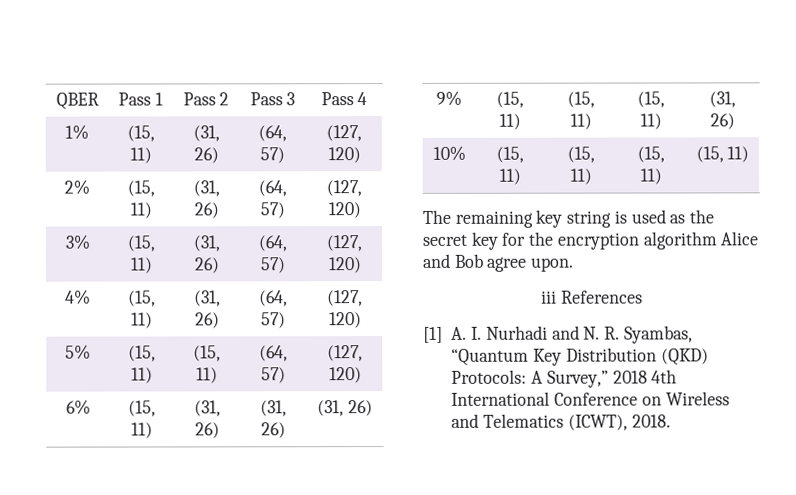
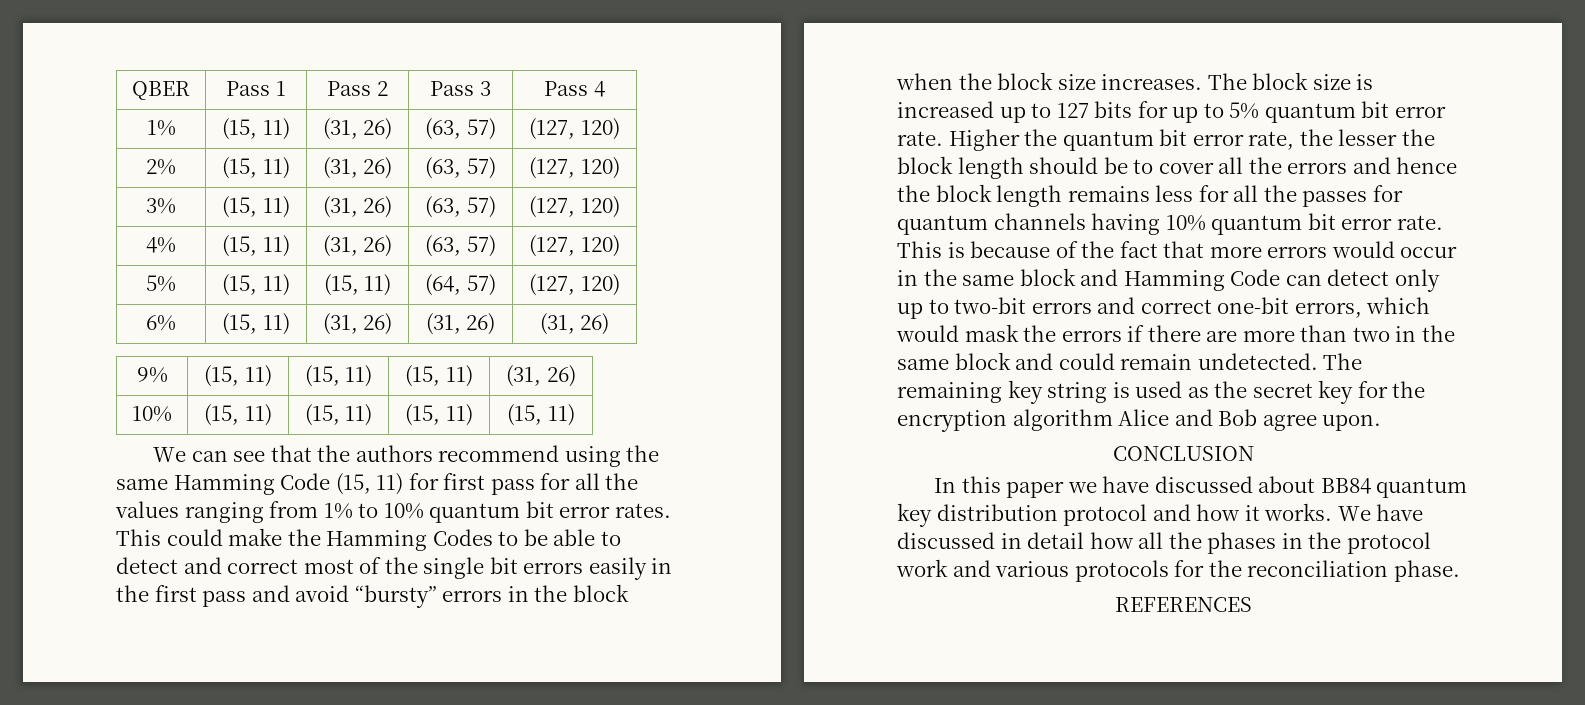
[258,125,287,142] (64, -> [425,118,462,140] (63,
[258,180,287,197] (64, -> [425,157,462,179] (63,
[258,235,288,252] (64, -> [425,196,462,218] (63,
[259,290,288,307] (64, -> [425,235,462,257] (63,
(750, 154) none -> [153,445,660,467] [116,473,639,495] [115,501,671,523] [116,528,621,551] [116,557,673,580] [116,584,629,608] [896,72,1374,90] [897,101,1446,123] [897,129,1435,151] [897,156,1458,179] [897,184,1403,207] [897,213,1443,235] [897,241,1458,258] [897,268,1440,292] [897,297,1431,319] [896,324,1455,342] [897,352,1318,370] We can see that the authors recommend using the same Hamming Code (15, 11) for first pass for all the values ranging from 1% to 10% quantum bit error rates. This could make the Hamming Codes to be able to detect and correct most of the single bit errors easily in the first pass and avoid “bursty” errors in the block when the block size increases. The block size is increased up to 127 bits for up to 5% quantum bit error rate. Higher the quantum bit error rate, the lesser the block length should be to cover all the errors and hence the block length remains less for all the passes for quantum channels having 10% quantum bit error rate. This is because of the fact that more errors would occur in the same block and Hamming Code can detect only up to two-bit errors and correct one-bit errors, which would mask the errors if there are more than two in the same block and could remain undetected.
[541,290,643,304] [423,325,693,344] [451,347,709,366] [451,369,678,388] [451,391,730,406] [451,413,671,431] iii References // [1] A. I. Nurhadi and N. R. Syambas, “Quantum Key Distribution (QKD) Protocols: A Survey,” 2018 4th International Conference on Wireless and Telematics (ICWT), 2018. -> [1112,446,1254,461] [934,476,1468,498] [897,503,1424,527] [897,532,1431,554] [896,559,1460,582] [1114,597,1252,612] CONCLUSION // In this paper we have discussed about BB84 quantum key distribution protocol and how it works. We have discussed in detail how all the phases in the protocol work and various protocols for the reconciliation phase. // REFERENCES

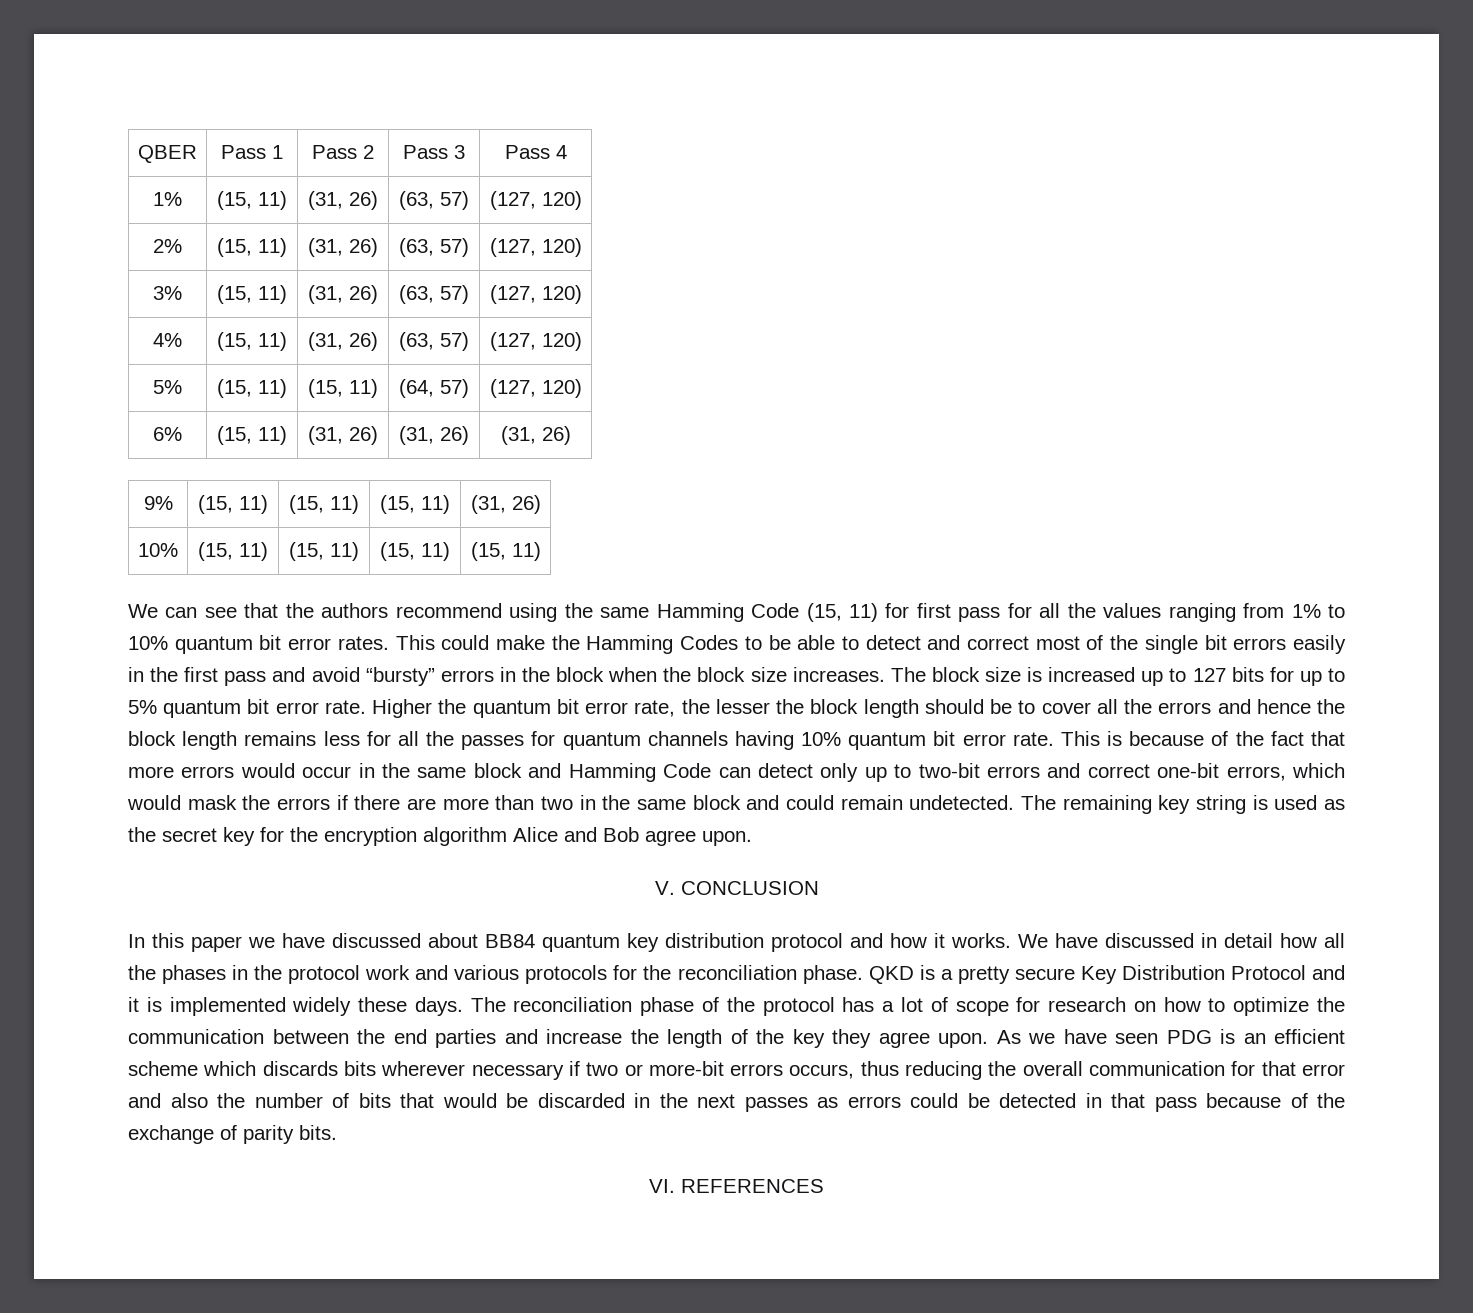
(1382, 422) none -> [654,881,675,895] V.
(1460, 571) // -> [868,965,1345,984] [128,997,1345,1016] [128,1029,1345,1048] [128,1061,1345,1080] [128,1093,1345,1112] [128,1125,337,1144] [649,1179,675,1193] QKD is a pretty secure Key Distribution Protocol and it is implemented widely these days. The reconciliation phase of the protocol has a lot of scope for research on how to optimize the communication between the end parties and increase the length of the key they agree upon. As we have seen PDG is an efficient scheme which discards bits wherever necessary if two or more-bit errors occurs, thus reducing the overall communication for that error and also the number of bits that would be discarded in the next passes as errors could be detected in that pass because of the exchange of parity bits. // VI.

